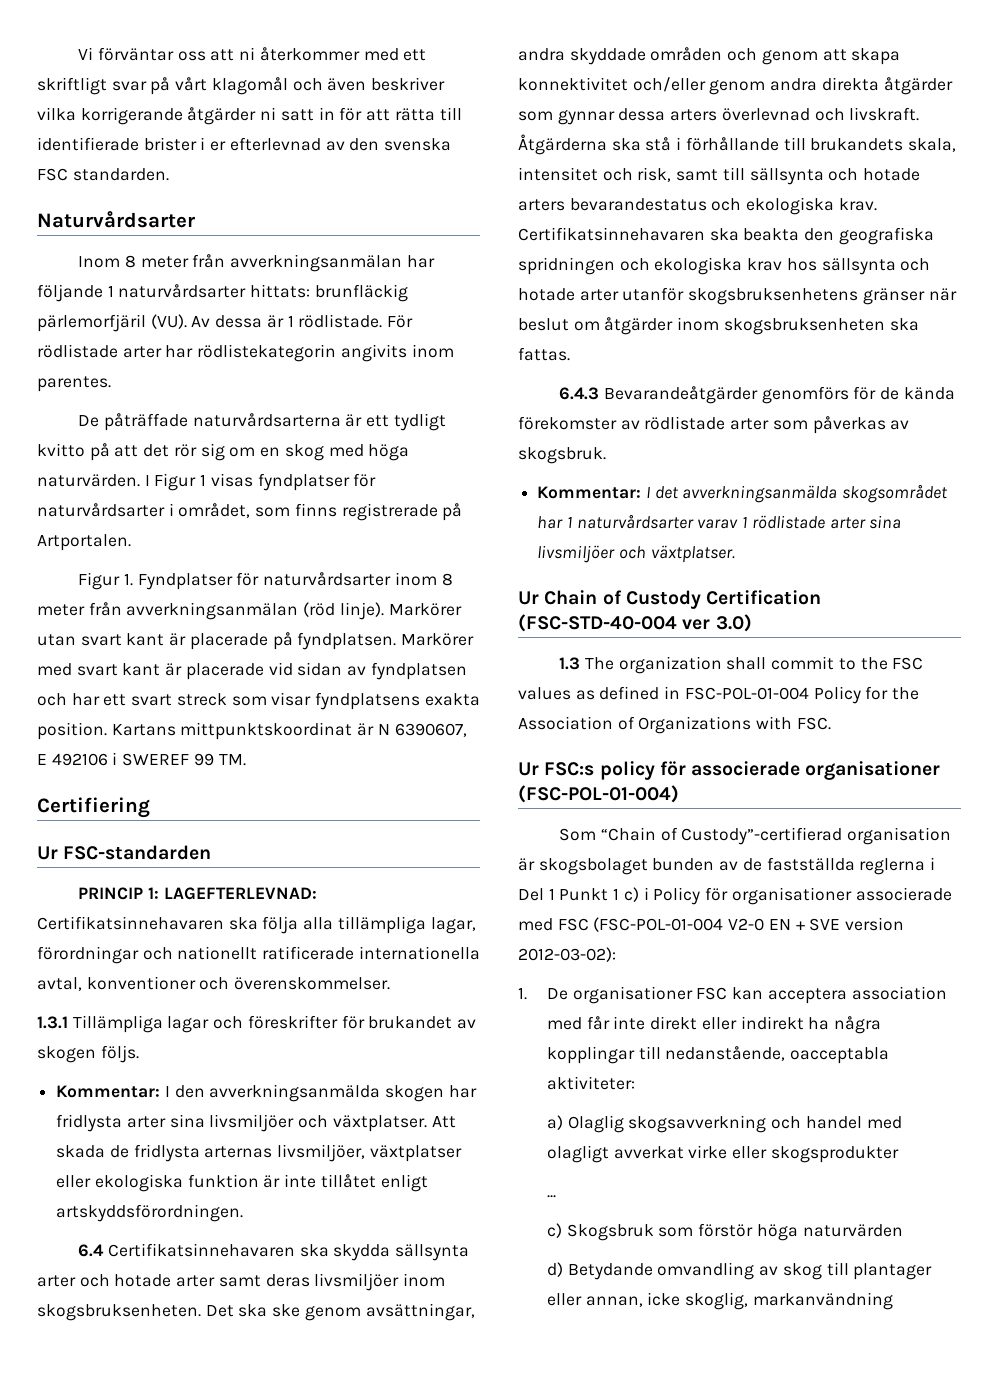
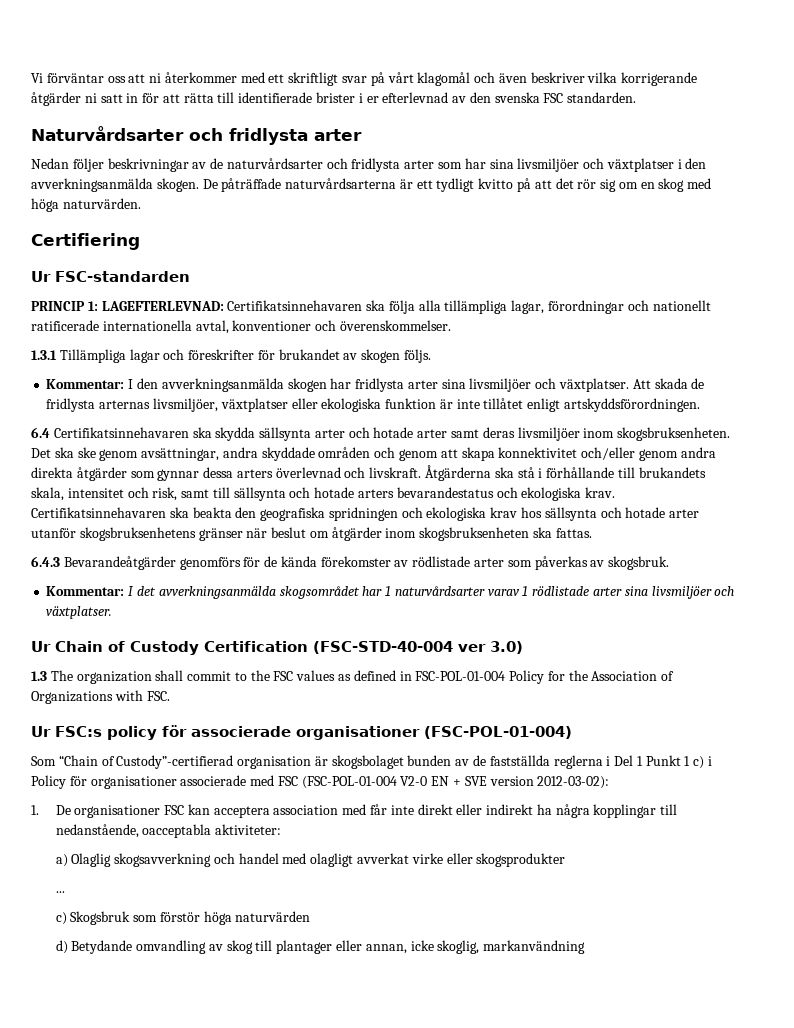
[78,254,435,272] [37,284,408,302] [37,314,414,332] [37,344,454,362] [37,376,111,392] // Inom 8 meter från avverkningsanmälan har följande 1 naturvårdsarter hittats: brunfläckig pärlemorfjäril (VU). Av dessa är 1 rödlistade. För rödlistade arter har rödlistekategorin angivits inom parentes. // -> [189,128,362,145] [31,158,707,172] [31,178,199,192] och fridlysta arter // Nedan följer beskrivningar av de naturvårdsarter och fridlysta arter som har sina livsmiljöer och växtplatser i den avverkningsanmälda skogen.
[144,473,377,491] [37,503,463,521] [37,534,131,551] [78,572,453,590] [37,602,462,620] [37,632,475,650] [37,662,467,680] [37,692,480,710] [37,722,467,740] [37,752,246,766] I Figur 1 visas fyndplatser för naturvårdsarter i området, som finns registrerade på Artportalen. // Figur 1. Fyndplatser för naturvårdsarter inom 8 meter från avverkningsanmälan (röd linje). Markörer utan svart kant är placerade på fyndplatsen. Markörer med svart kant är placerade vid sidan av fyndplatsen och har ett svart streck som visar fyndplatsens exakta position. Kartans mittpunktskoordinat är N 6390607, E 492106 i SWEREF 99 TM. -> (141, 203) none

